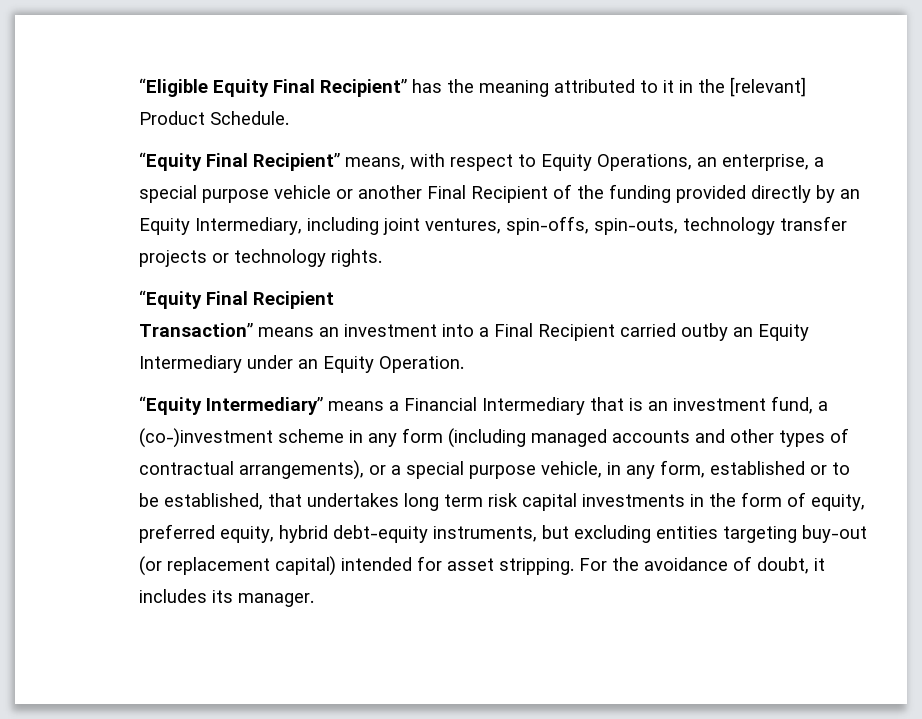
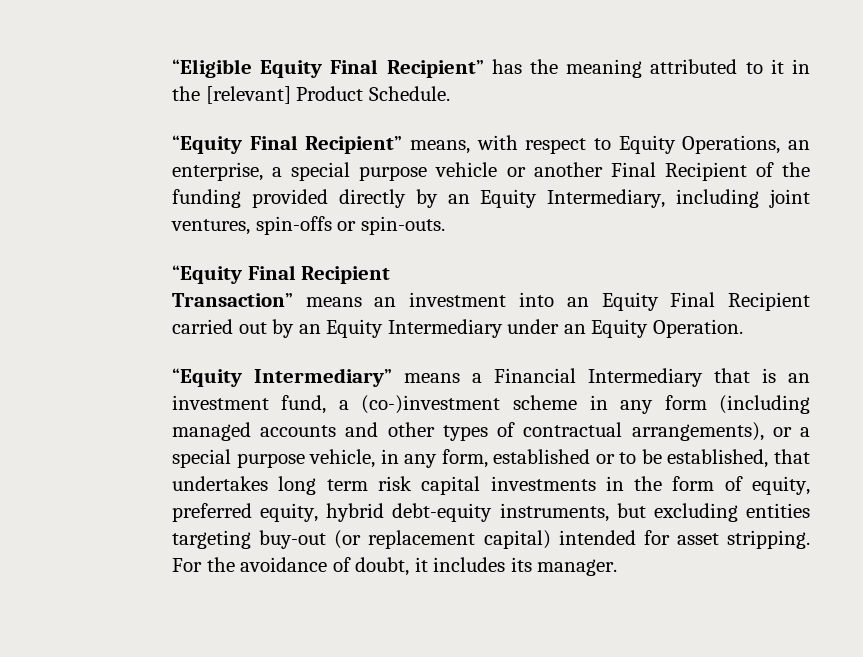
[505,216,847,235] [138,249,382,267] spin-offs, spin-outs, technology transfer projects or technology rights. -> [255,216,445,235] spin-offs or spin-outs.
[478,327,489,337] a -> [566,292,659,311] an Equity
[680,323,728,341] outby -> [238,319,295,338] out by

